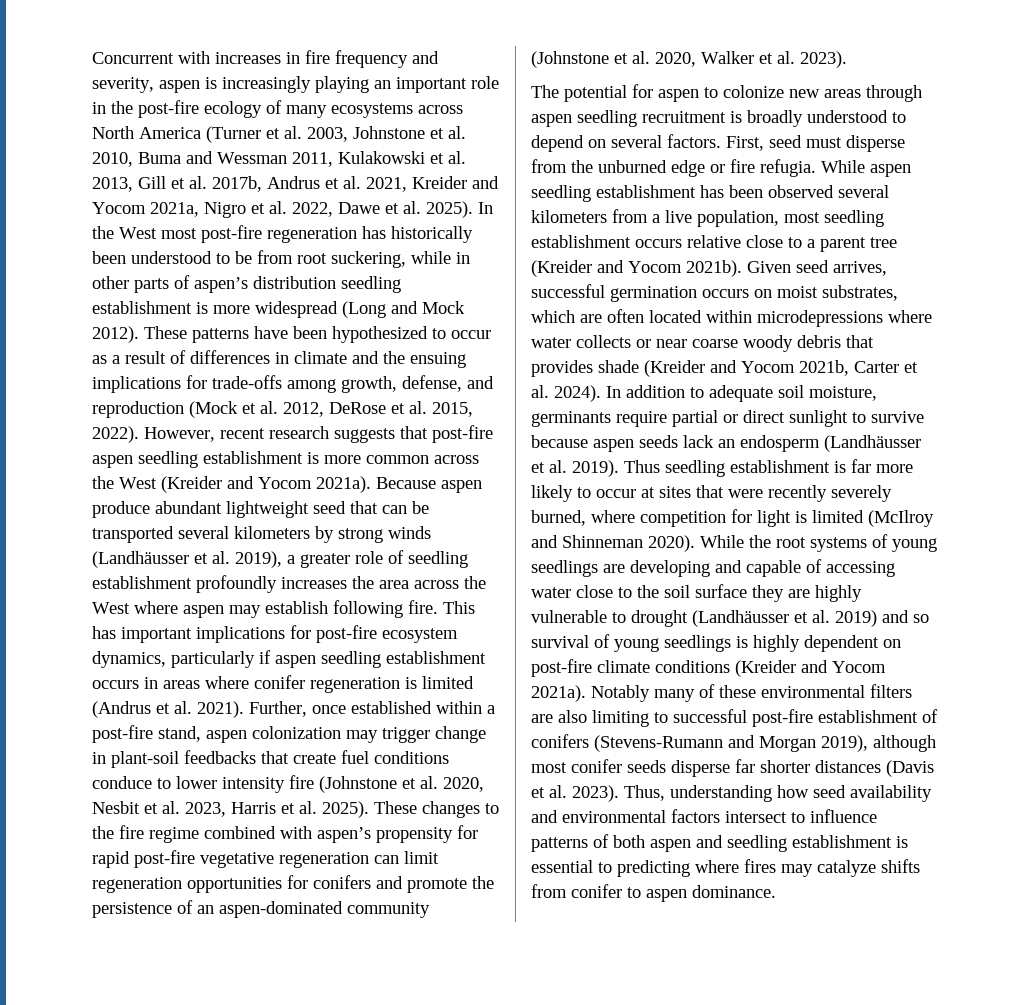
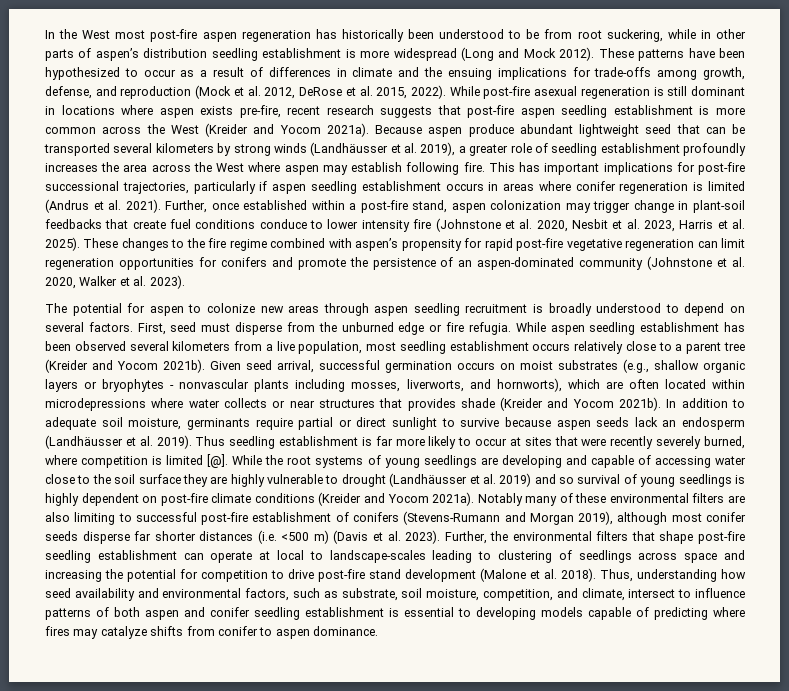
[92,50,439,68] [92,76,499,93] [92,100,463,118] [92,126,466,143] [92,151,466,167] [92,176,499,192] [92,201,473,218] Concurrent with increases in fire frequency and severity, aspen is increasingly playing an important role in the post-fire ecology of many ecosystems across North America (Turner et al. 2003, Johnstone et al. 2010, Buma and Wessman 2011, Kulakowski et al. 2013, Gill et al. 2017b, Andrus et al. 2021, Kreider and Yocom 2021a, Nigro et al. 2022, Dawe et al. 2025). -> (45, 34) none
(262, 234) none -> [202,32,237,42] aspen
[144,427,215,442] However, -> [449,86,745,99] [45,105,281,118] While post-fire asexual regeneration is still dominant in locations where aspen exists pre-fire,
[382,628,458,643] [92,651,166,668] ecosystem dynamics, -> [45,181,189,194] successional trajectories,
[687,235,741,248] relative -> [574,341,624,354] relatively
[833,261,887,276] arrives, -> [277,360,314,373] arrival,
[822,285,898,301] substrates, -> [558,359,745,373] [45,378,562,392] substrates (e.g., shallow organic layers or bryophytes - nonvascular plants including mosses, liverworts, and hornworts),
[692,335,841,352] coarse woody debris -> [318,399,375,408] structures
[799,360,918,376] [531,385,601,402] 2021b, Carter et al. 2024). -> [619,397,662,411] 2021b).
[731,509,934,527] [531,535,695,552] for light is limited (McIlroy and Shinneman 2020). -> [152,454,229,468] is limited [@].
(881, 766) none -> [257,530,329,544] (i.e. <500 m)
(619, 793) none -> [444,531,745,544] [45,550,745,563] [45,568,596,582] Further, the environmental filters that shape post-fire seedling establishment can operate at local to landscape-scales leading to clustering of seedlings across space and increasing the potential for competition to drive post-fire stand development (Malone et al. 2018).
[671,809,720,823] factors -> [245,588,625,601] factors, such as substrate, soil moisture, competition, and climate,
(723, 841) none -> [210,607,250,617] conifer
(612, 867) none -> [476,607,649,620] developing models capable of

